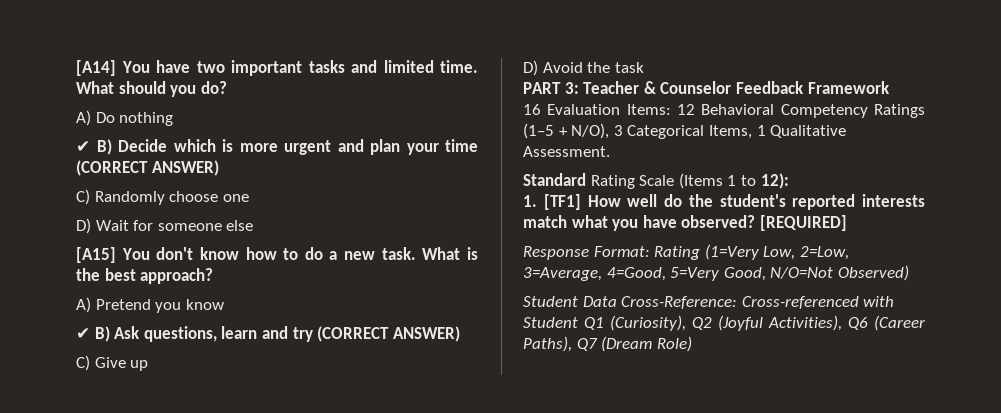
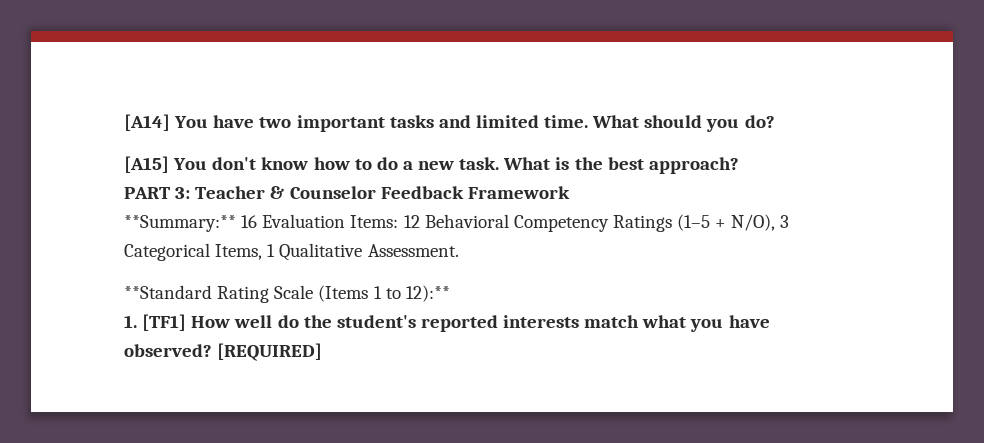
[76,110,174,126] [76,139,478,155] [76,160,219,176] [76,189,249,205] [76,218,254,234] // A) Do nothing // ✔ B) Decide which is more urgent and plan your time (CORRECT ANSWER) // C) Randomly choose one // D) Wait for someone else -> (775, 121) none
[76,297,224,313] [76,326,460,342] [76,355,149,371] [523,60,644,76] // A) Pretend you know // ✔ B) Ask questions, learn and try (CORRECT ANSWER) // C) Give up // D) Avoid the task -> (739, 165) none
(890, 87) none -> [124,215,236,232] **Summary:**
[523,173,586,186] Standard -> [124,285,212,299] **Standard
[760,173,789,189] 12): -> [405,285,450,302] 12):**
[523,244,849,260] [523,265,909,281] [523,296,895,309] [523,315,925,331] [523,336,692,352] // Response Format: Rating (1=Very Low, 2=Low, 3=Average, 4=Good, 5=Very Good, N/O=Not Observed) // Student Data Cross-Reference: Cross-referenced with Student Q1 (Curiosity), Q2 (Joyful Activities), Q6 (Career Paths), Q7 (Dream Role) -> (323, 352) none

